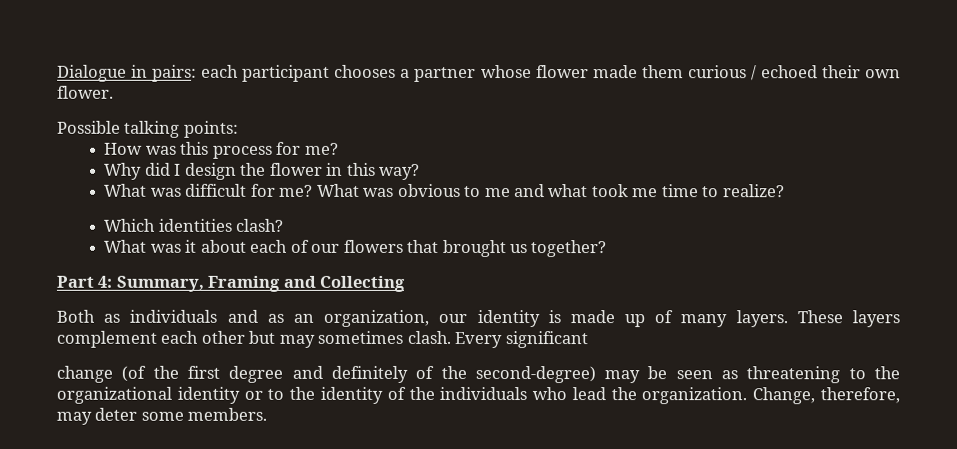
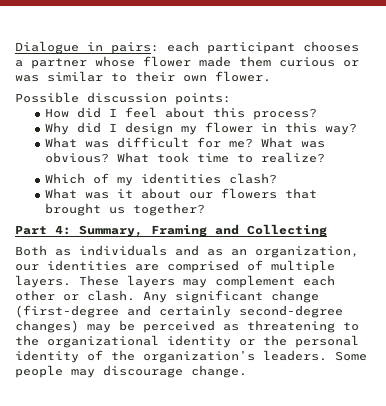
[750,65,818,81] / echoed -> [343,60,359,67] [15,71,127,82] or was similar to
[124,120,181,138] talking -> [87,92,167,103] discussion
[145,141,339,159] was this process for me? -> [77,107,318,120] did I feel about this process?
[240,162,267,176] the -> [181,126,198,135] my
[397,183,659,198] obvious to me and what took me -> [45,152,190,163] obvious? What took
(157, 225) none -> [93,173,134,186] of my
[249,239,309,253] each of -> (182, 193) none
[476,309,728,328] identity is made up of many -> [47,260,335,273] identities are comprised of multiple
(900, 319) none -> [183,279,207,288] may
[248,330,588,349] [56,365,596,384] but may sometimes clash. Every significant // change (of the first degree and definitely of the second-degree) -> [63,290,319,303] [15,305,343,318] [15,320,79,333] or clash. Any significant change (first-degree and certainly second-degree changes)
[675,370,713,380] seen -> [143,320,215,333] perceived
[267,386,316,400] to the -> [263,335,359,348] the personal
[439,386,901,405] [56,407,268,425] individuals who lead the organization. Change, therefore, may deter some members. -> [143,350,367,363] [15,365,247,378] organization’s leaders. Some people may discourage change.

